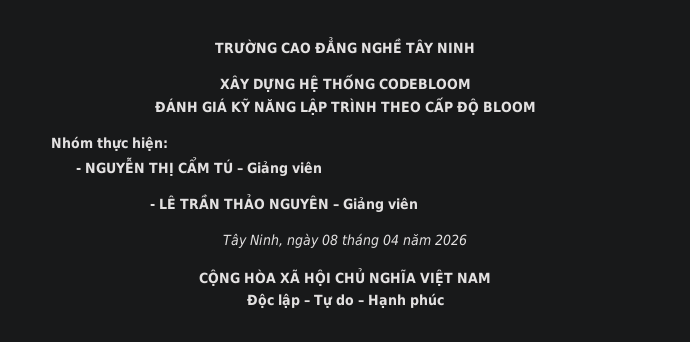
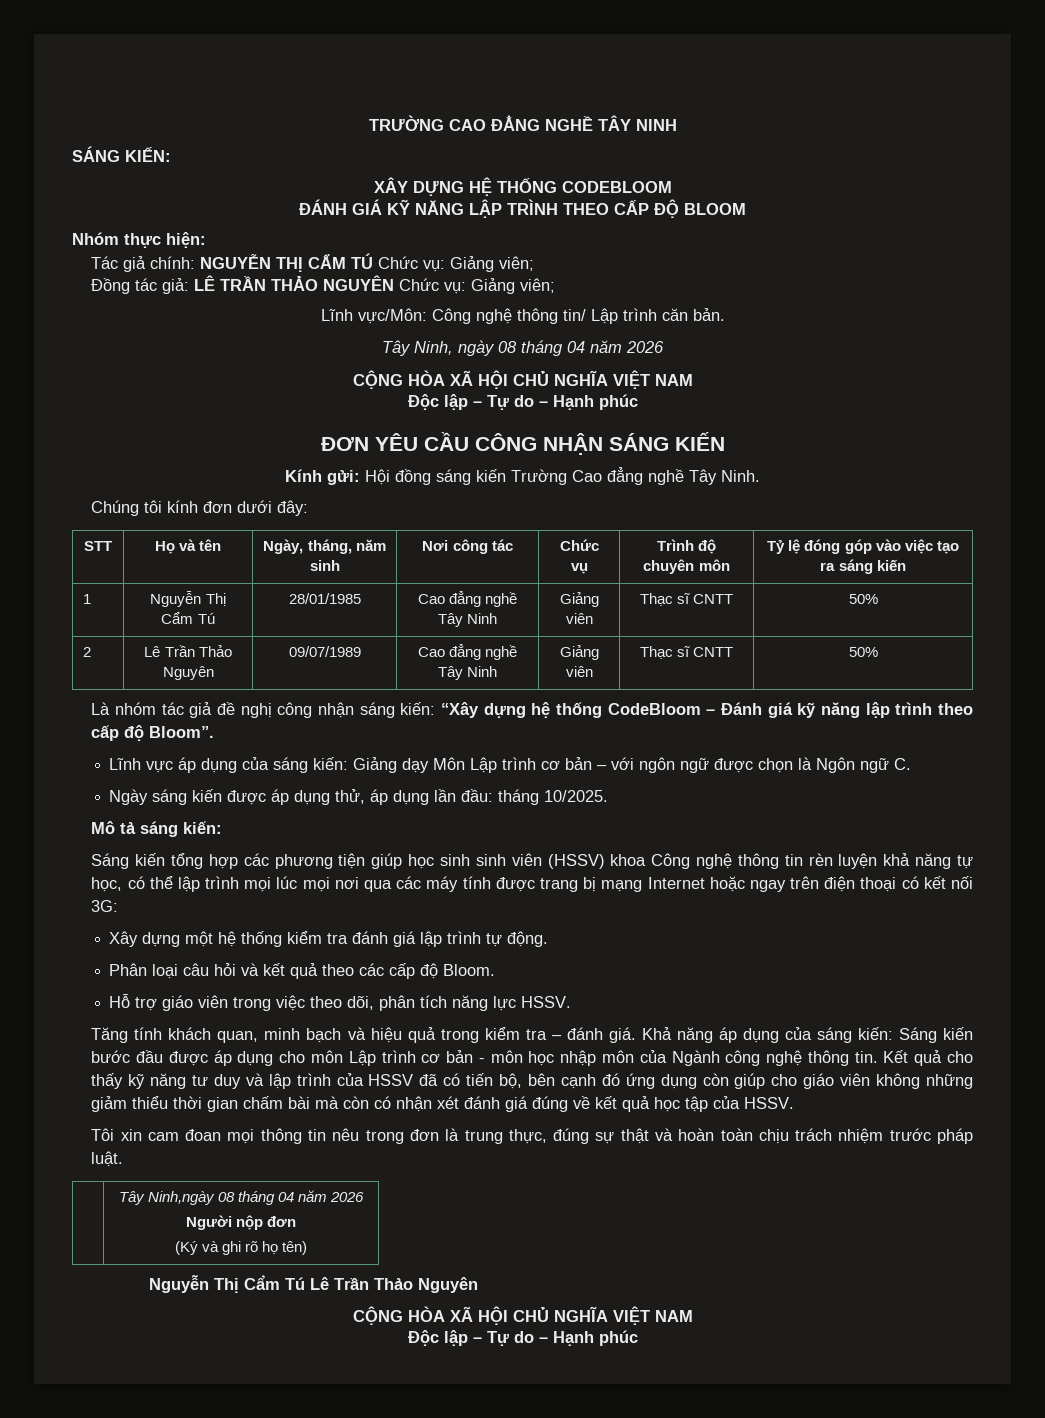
(476, 47) none -> [72,146,171,162] // SÁNG KIẾN:
[75,167,81,173] - -> [91,256,196,272] Tác giả chính:
[236,161,322,177] [149,194,418,213] – Giảng viên // - LÊ TRẦN THẢO NGUYÊN – Giảng viên -> [378,256,535,272] [91,275,556,294] [320,308,725,324] Chức vụ: Giảng viên; // Đồng tác giả: LÊ TRẦN THẢO NGUYÊN Chức vụ: Giảng viên; // Lĩnh vực/Môn: Công nghệ thông tin/ Lập trình căn bản.
(444, 300) none -> [320,432,725,455] [285,467,760,485] [91,500,309,516] [84,541,112,551] [154,539,222,554] [263,539,386,554] [309,560,340,571] [422,539,513,554] [559,539,599,551] [570,563,588,574] [656,539,717,554] [643,559,730,574] [767,539,959,554] [820,559,906,574] [83,594,92,604] [150,591,226,607] [161,612,215,624] [288,593,361,604] [417,591,518,607] [437,613,498,627] [559,592,599,607] [565,613,593,624] [639,593,734,606] [848,594,878,604] [83,647,92,657] [144,645,232,657] [162,666,214,680] [288,646,361,657] [417,644,518,660] [437,666,498,680] [559,645,599,660] [565,666,593,677] [639,646,734,659] [848,647,878,657] [91,702,973,718] [91,725,215,741] [109,757,912,773] [109,789,609,805] [91,821,223,837] [91,853,974,869] [91,876,973,892] [91,900,119,912] [109,931,549,947] [109,963,496,979] [109,994,572,1011] [91,1027,973,1043] [91,1050,974,1066] [91,1073,973,1089] [91,1096,795,1112] [91,1128,973,1144] [91,1151,124,1167] [118,1190,365,1205] [185,1215,297,1230] [174,1241,308,1255] [149,1275,479,1293] [352,1306,693,1325] [407,1330,638,1346] // ĐƠN YÊU CẦU CÔNG NHẬN SÁNG KIẾN // Kính gửi: Hội đồng sáng kiến Trường Cao đẳng nghề Tây Ninh. // Chúng tôi kính đơn dưới đây: // STT | Họ và tên | Ngày, tháng, năm sinh | Nơi công tác | Chức vụ | Trình độ chuyên môn | Tỷ lệ đóng góp vào việc tạo ra sáng kiến // 1 | Nguyễn Thị Cẩm Tú | 28/01/1985 | Cao đẳng nghề Tây Ninh | Giảng viên | Thạc sĩ CNTT | 50% // 2 | Lê Trần Thảo Nguyên | 09/07/1989 | Cao đẳng nghề Tây Ninh | Giảng viên | Thạc sĩ CNTT | 50% // Là nhóm tác giả đề nghị công nhận sáng kiến: “Xây dựng hệ thống CodeBloom – Đánh giá kỹ năng lập trình theo cấp độ Bloom”. // Lĩnh vực áp dụng của sáng kiến: Giảng dạy Môn Lập trình cơ bản – với ngôn ngữ được chọn là Ngôn ngữ C. // Ngày sáng kiến được áp dụng thử, áp dụng lần đầu: tháng 10/2025. // Mô tả sáng kiến: // Sáng kiến tổng hợp các phương tiện giúp học sinh sinh viên (HSSV) khoa Công nghệ thông tin rèn luyện khả năng tự học, có thể lập trình mọi lúc mọi nơi qua các máy tính được trang bị mạng Internet hoặc ngay trên điện thoại có kết nối 3G: // Xây dựng một hệ thống kiểm tra đánh giá lập trình tự động. // Phân loại câu hỏi và kết quả theo các cấp độ Bloom. // Hỗ trợ giáo viên trong việc theo dõi, phân tích năng lực HSSV. // Tăng tính khách quan, minh bạch và hiệu quả trong kiểm tra – đánh giá. Khả năng áp dụng của sáng kiến: Sáng kiến bước đầu được áp dụng cho môn Lập trình cơ bản - môn học nhập môn của Ngành công nghệ thông tin. Kết quả cho thấy kỹ năng tư duy và lập trình của HSSV đã có tiến bộ, bên cạnh đó ứng dụng còn giúp cho giáo viên không những giảm thiểu thời gian chấm bài mà còn có nhận xét đánh giá đúng về kết quả học tập của HSSV. // Tôi xin cam đoan mọi thông tin nêu trong đơn là trung thực, đúng sự thật và hoàn toàn chịu trách nhiệm trước pháp luật. // | Tây Ninh,ngày 08 tháng 04 năm 2026 // Người nộp đơn // (Ký và ghi rõ họ tên) // Nguyễn Thị Cẩm Tú Lê Trần Thảo Nguyên // CỘNG HÒA XÃ HỘI CHỦ NGHĨA VIỆT NAM // Độc lập – Tự do – Hạnh phúc

